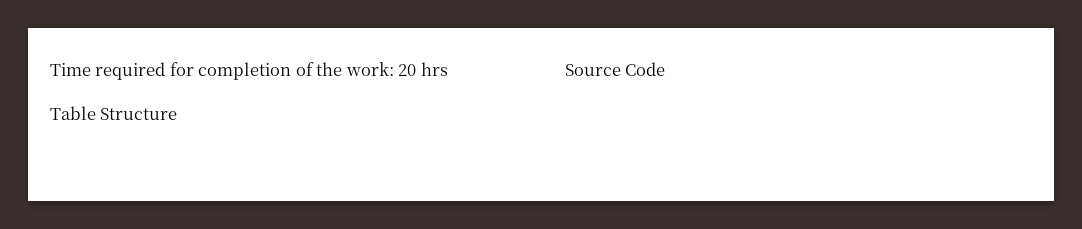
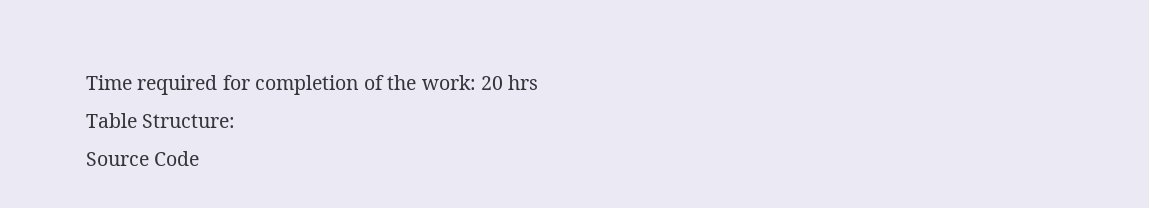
[100,108,178,120] Structure -> [142,114,236,128] Structure:

